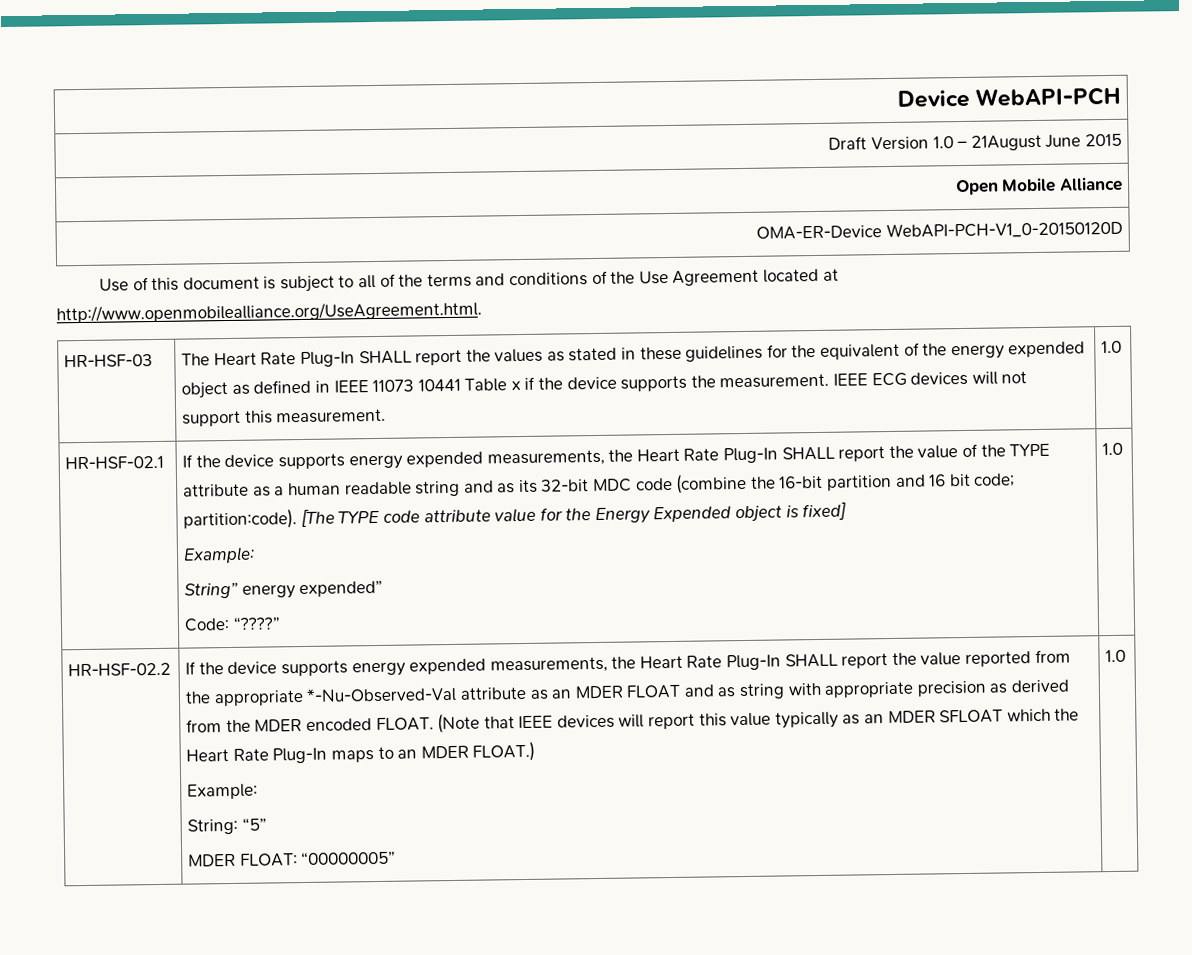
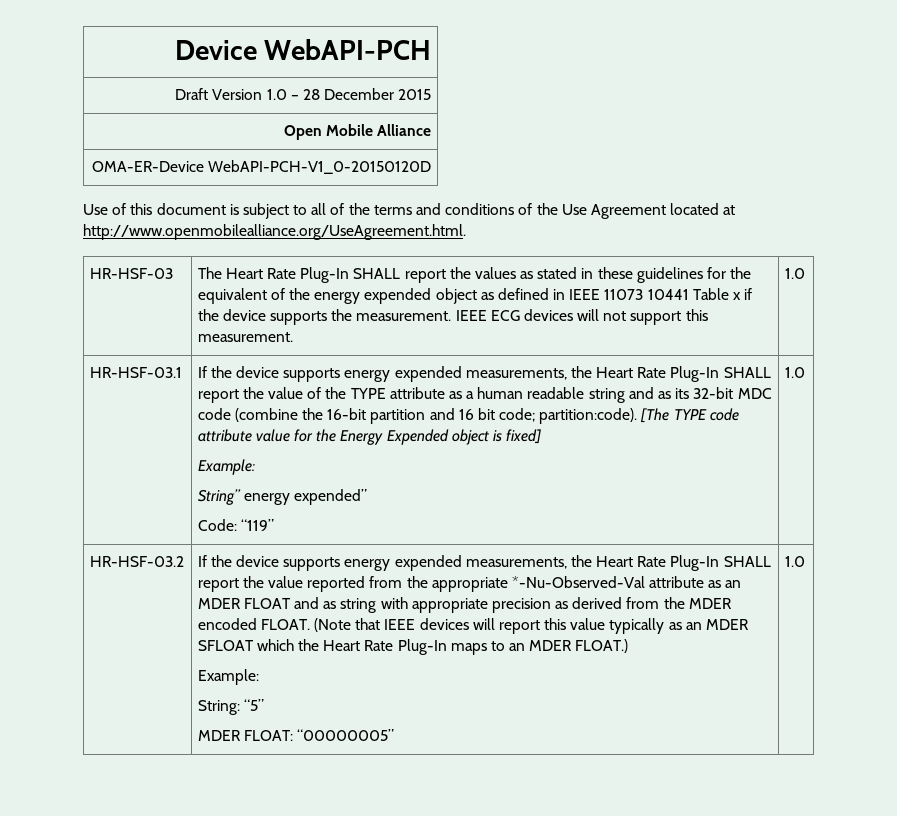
[970,134,1082,151] 21August June -> [303,88,395,100] 28 December
[65,455,165,470] HR-HSF-02.1 -> [89,367,182,378] HR-HSF-03.1
[232,616,281,630] [1102,442,1124,456] [68,662,172,677] “????” | 1.0 // HR-HSF-02.2 -> [240,519,274,531] [784,367,805,378] [89,556,184,567] “119” | 1.0 // HR-HSF-03.2

